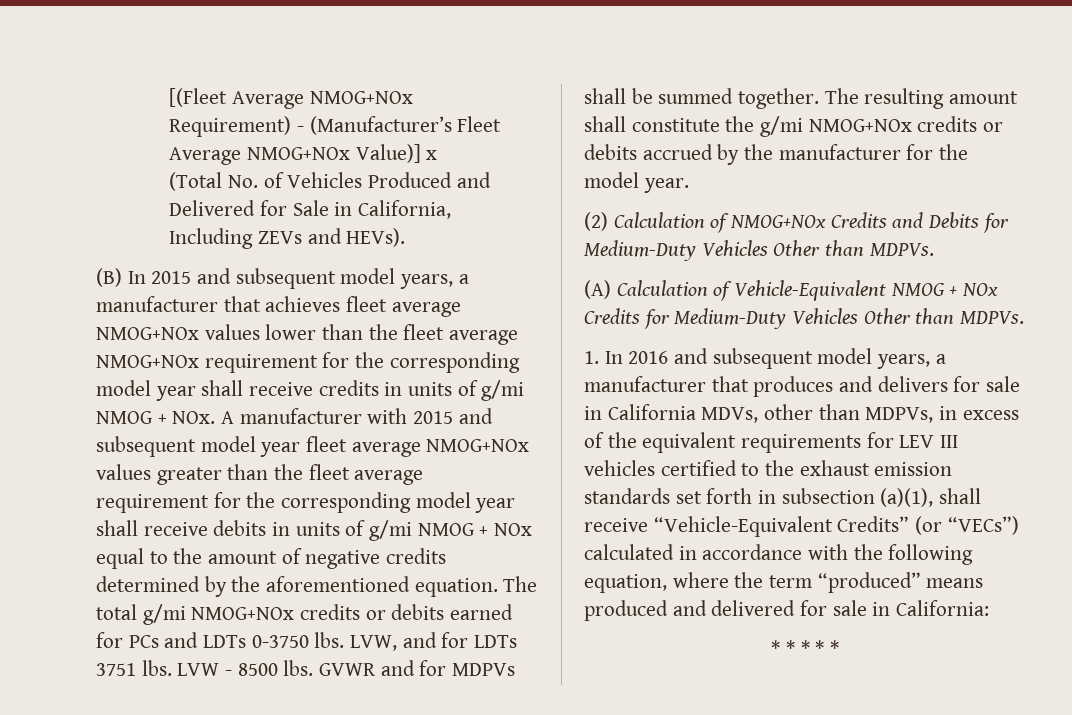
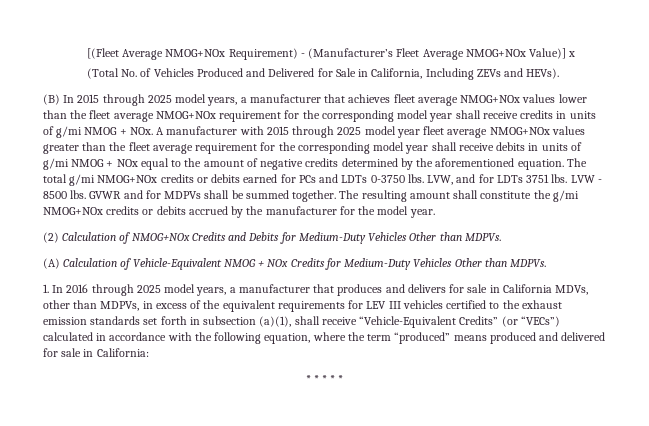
[197,268,336,289] and subsequent -> [102,94,172,106] through 2025
[458,408,493,424] [96,436,196,457] and subsequent -> [292,126,362,138] through 2025
[674,348,813,369] and subsequent -> [91,284,161,296] through 2025

